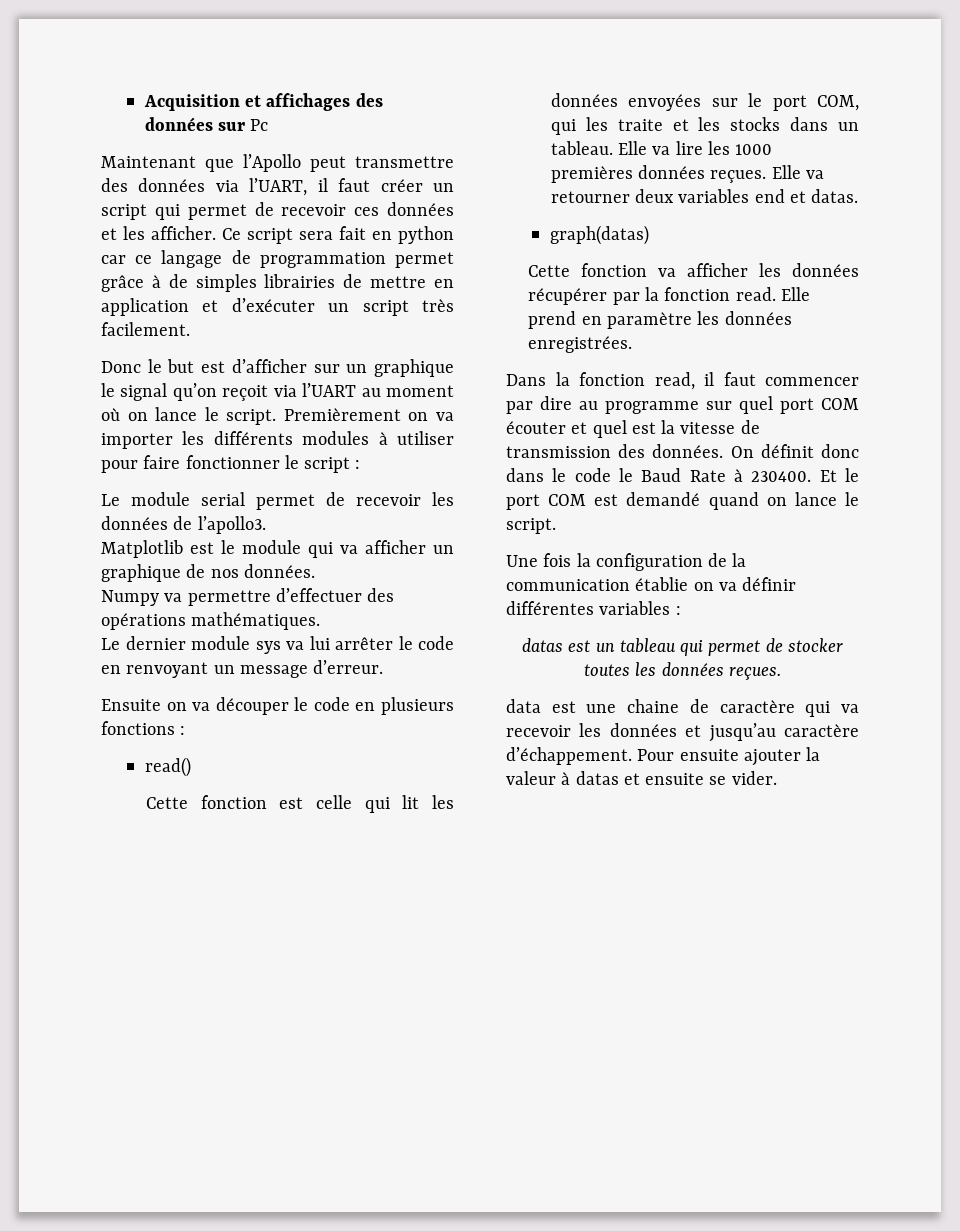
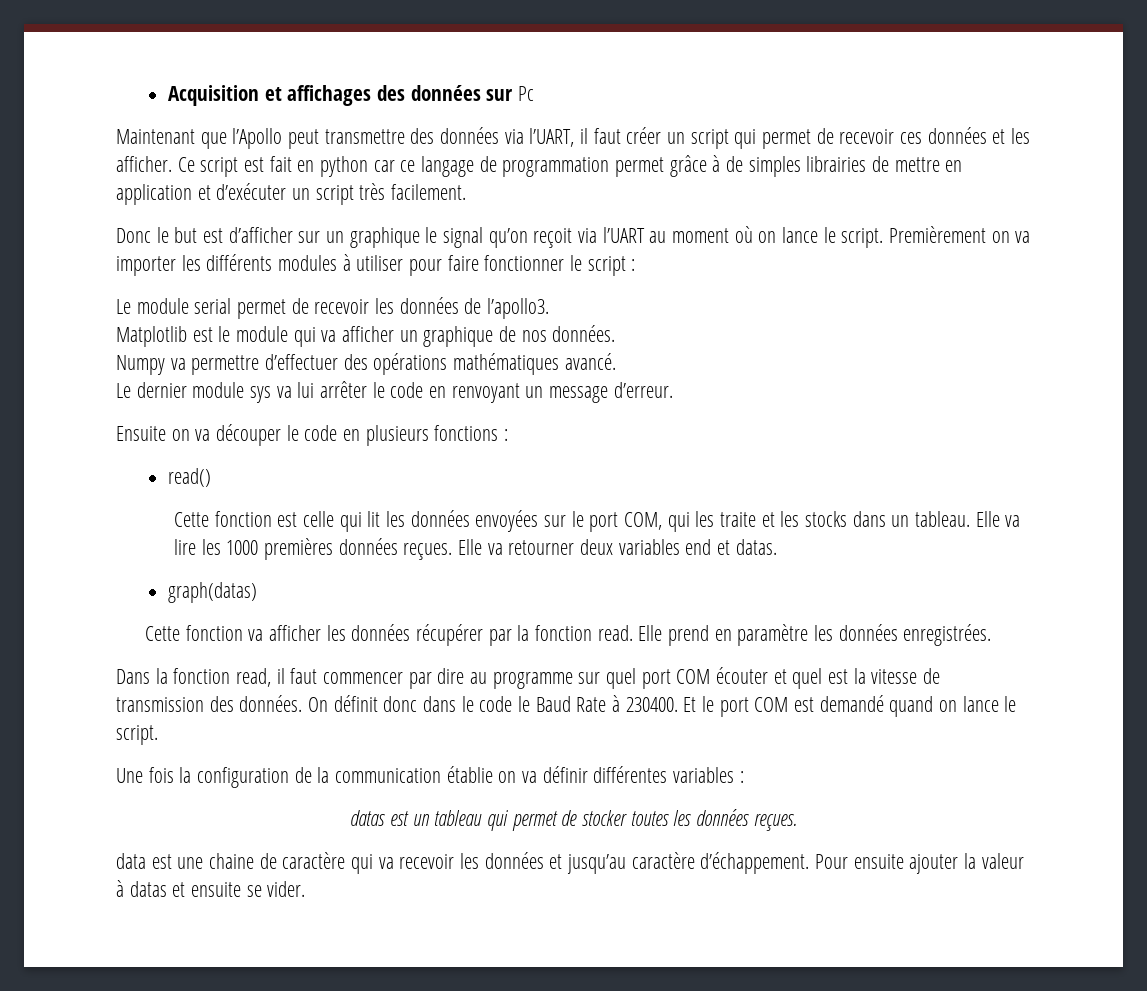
[299,231,333,240] sera -> [244,157,265,172] est
[191,612,321,630] mathématiques. -> [453,353,616,375] mathématiques avancé.

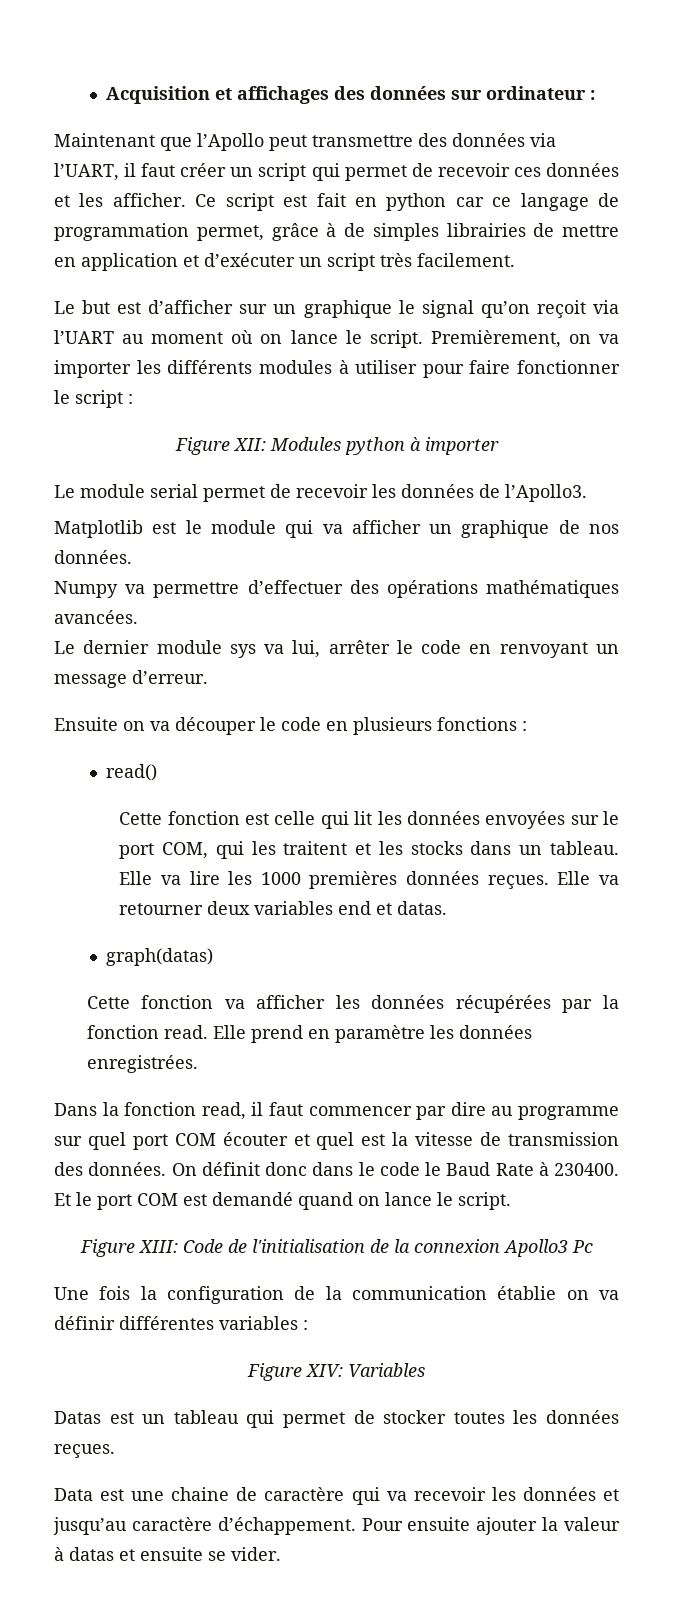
[518,86,535,101] Pc -> [486,86,596,100] ordinateur :
[615,157,665,177] permet -> [196,225,264,241] permet,
[116,227,169,243] Donc le -> [54,301,75,314] Le
[889,226,987,243] Premièrement -> [430,330,561,348] Premièrement,
(636, 265) none -> [174,437,499,455] // Figure XII: Modules python à importer
[487,298,550,319] l’apollo3. -> [505,484,587,502] l’Apollo3.
[564,353,616,370] avancé. -> [54,610,138,624] avancées.
[297,382,315,398] lui -> [292,640,321,658] lui,
[720,512,757,527] traite -> [283,841,348,855] traitent
[416,624,484,646] récupérer -> [455,995,551,1013] récupérées
(158, 735) none -> [79,1239,593,1257] // Figure XIII: Code de l'initialisation de la connexion Apollo3 Pc
[350,810,386,826] datas -> [247,1363,425,1381] [54,1411,101,1424] Figure XIV: Variables // Datas
[116,853,146,869] data -> [54,1488,93,1501] Data

